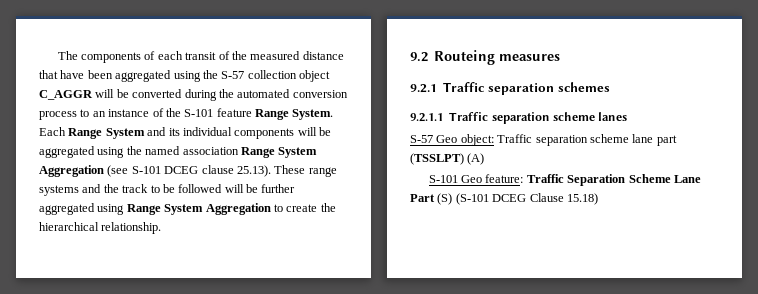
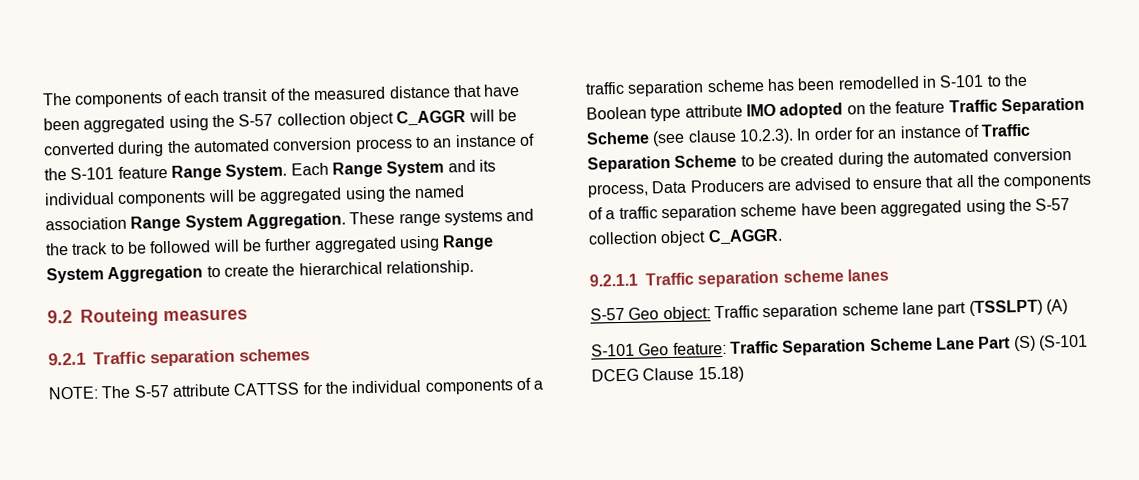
[39,165,271,177] Aggregation (see S-101 DCEG clause 25.13). -> [245,212,346,230] Aggregation.
(610, 87) none -> [48,377,544,400] [585,73,1028,97] [586,97,1085,122] [586,123,1032,147] [587,147,1072,173] [587,173,1093,198] [588,198,1071,222] [588,228,783,247] // NOTE: The S-57 attribute CATTSS for the individual components of a traffic separation scheme has been remodelled in S-101 to the Boolean type attribute IMO adopted on the feature Traffic Separation Scheme (see clause 10.2.3). In order for an instance of Traffic Separation Scheme to be created during the automated conversion process, Data Producers are advised to ensure that all the components of a traffic separation scheme have been aggregated using the S-57 collection object C_AGGR.

